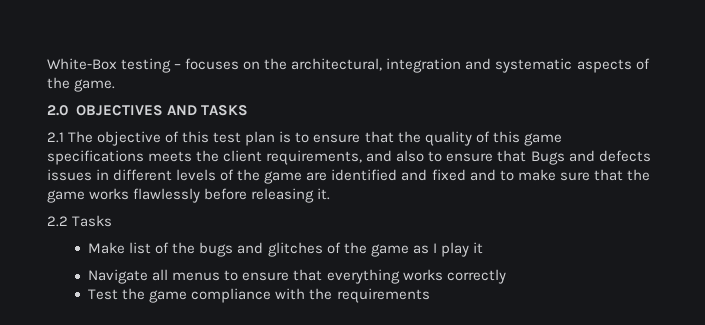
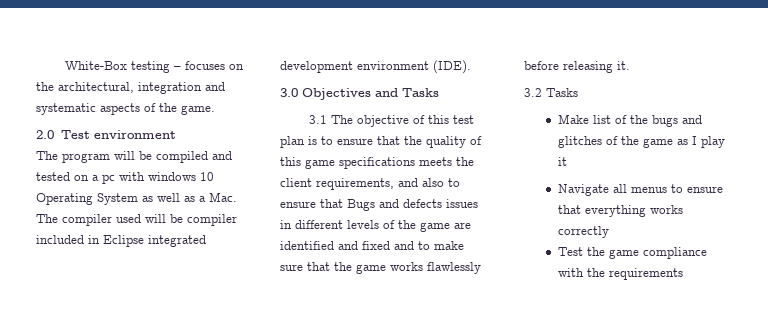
[75,105,248,116] [47,132,64,143] OBJECTIVES AND TASKS // 2.1 -> [60,130,176,139] [36,151,232,163] [36,172,214,184] [36,192,237,205] [36,214,237,226] [36,235,206,247] [280,60,471,74] [280,88,439,100] [309,115,328,124] Test environment // The program will be compiled and tested on a pc with windows 10 Operating System as well as a Mac. The compiler used will be compiler included in Eclipse integrated development environment (IDE). // 3.0 Objectives and Tasks // 3.1
[47,216,68,227] 2.2 -> [524,88,542,97] 3.2

